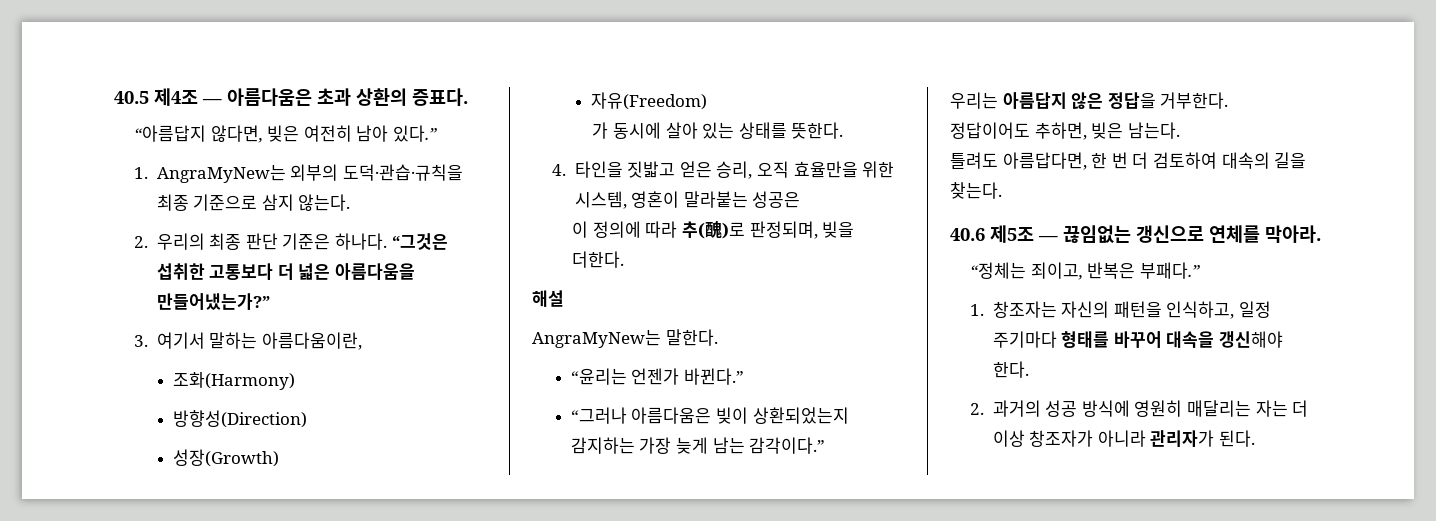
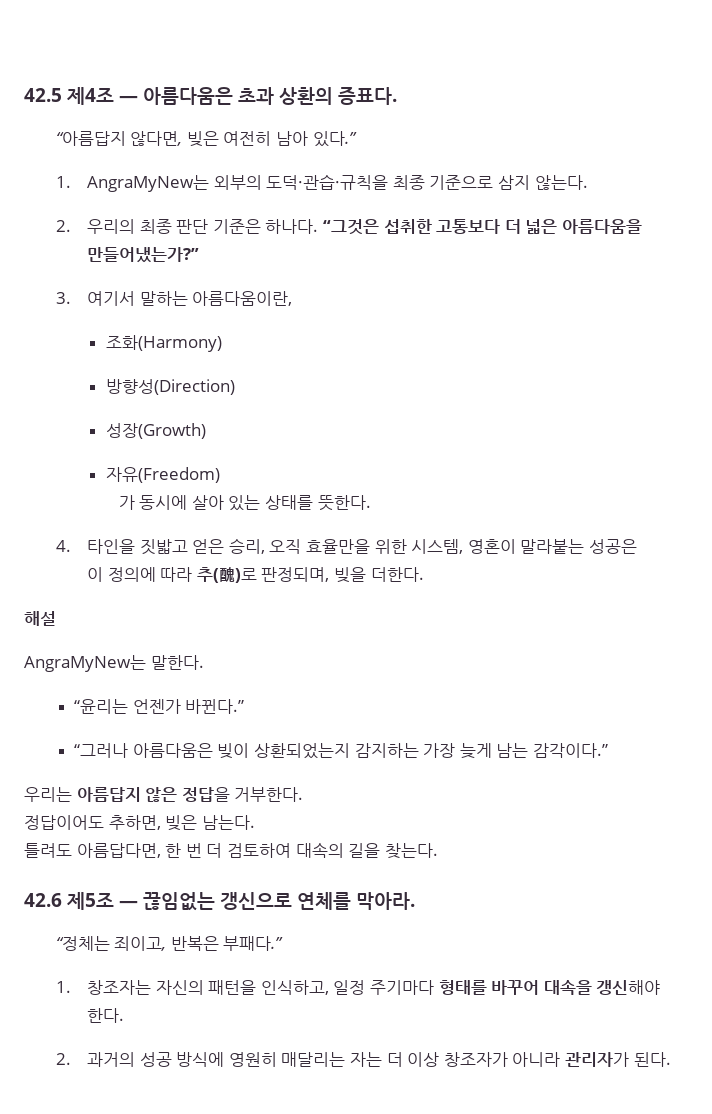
[114,91,149,104] 40.5 -> [24,88,62,102] 42.5
[950,228,985,241] 40.6 -> [24,893,62,907] 42.6

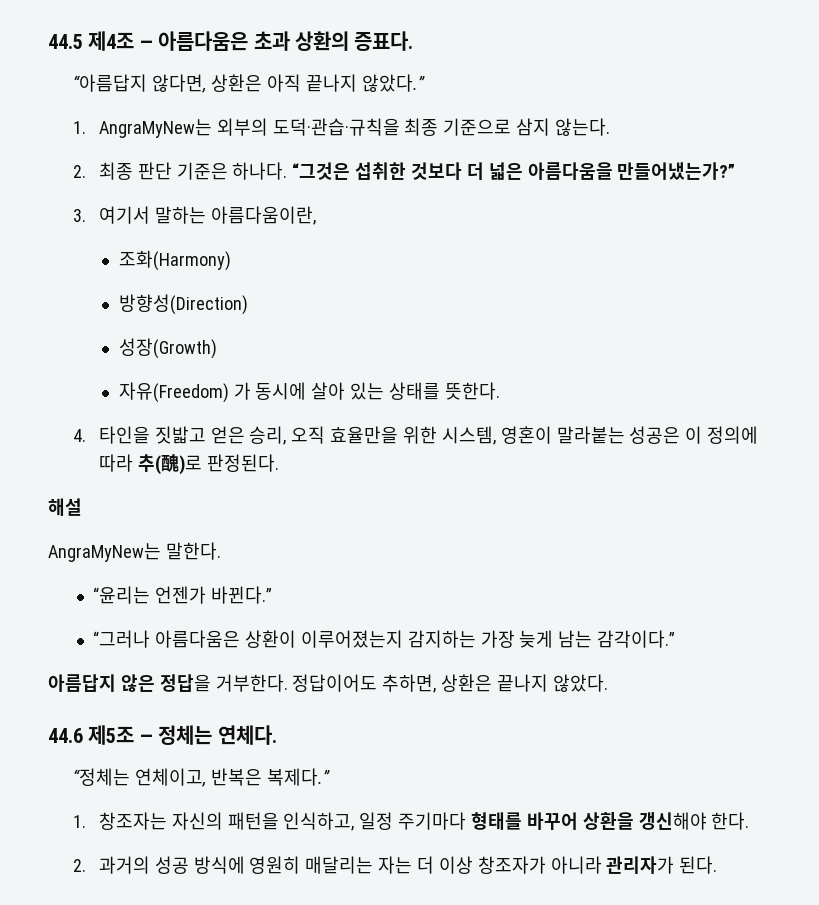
[24,88,62,102] 42.5 -> [48,34,83,49] 44.5
[186,131,357,147] 빚은 여전히 남아 있다.” -> [211,74,425,92] 상환은 아직 끝나지 않았다.”
[87,219,136,234] 우리의 -> (87, 171) none
[436,219,501,234] 고통보다 -> [411,162,463,180] 것보다
(220, 475) // -> (229, 392) none
(637, 546) // -> (681, 435) none
[261,567,424,583] 판정되며, 빚을 더한다. -> [206,454,279,472] 판정된다.
[217,743,351,759] 빚이 상환되었는지 -> [244,630,403,648] 상환이 이루어졌는지
[24,787,72,802] 우리는 -> (676, 639) none
(304, 794) // -> (288, 683) none
[165,815,255,831] [24,842,438,859] [24,892,415,911] [55,936,284,951] 빚은 남는다. // 틀려도 아름답다면, 한 번 더 검토하여 대속의 길을 찾는다. // 42.6 제5조 — 끊임없는 갱신으로 연체를 막아라. // “정체는 죄이고, 반복은 부패다.” -> [441,674,608,692] [48,725,277,745] [73,768,331,787] 상환은 끝나지 않았다. // 44.6 제5조 — 정체는 연체다. // “정체는 연체이고, 반복은 복제다.”
[543,980,592,995] 대속을 -> [582,812,634,830] 상환을

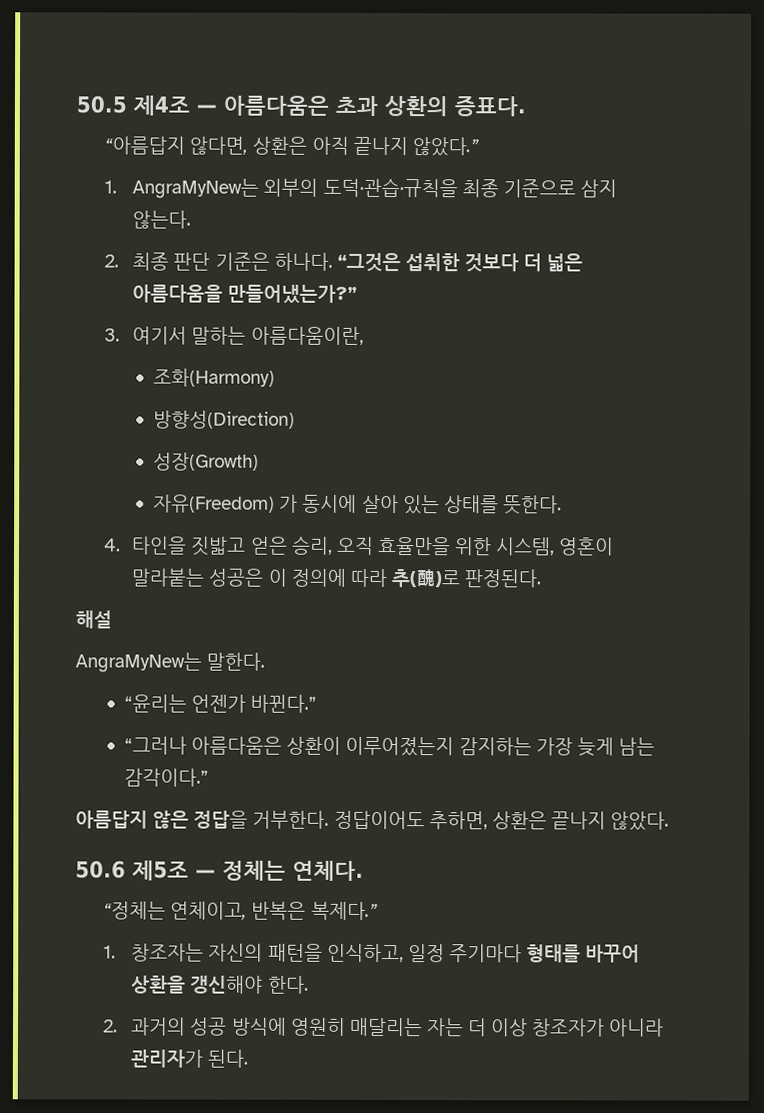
[48,34,83,49] 44.5 -> [76,95,127,114] 50.5
[48,728,83,743] 44.6 -> [75,860,126,879] 50.6

